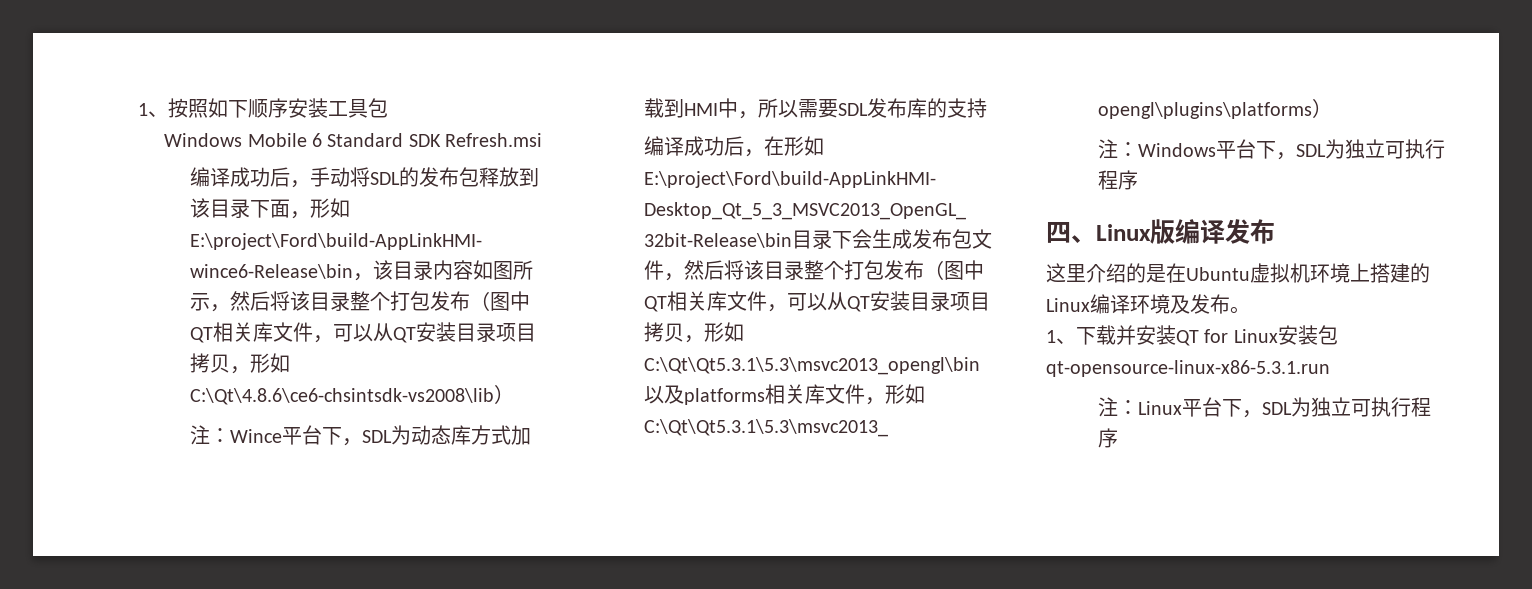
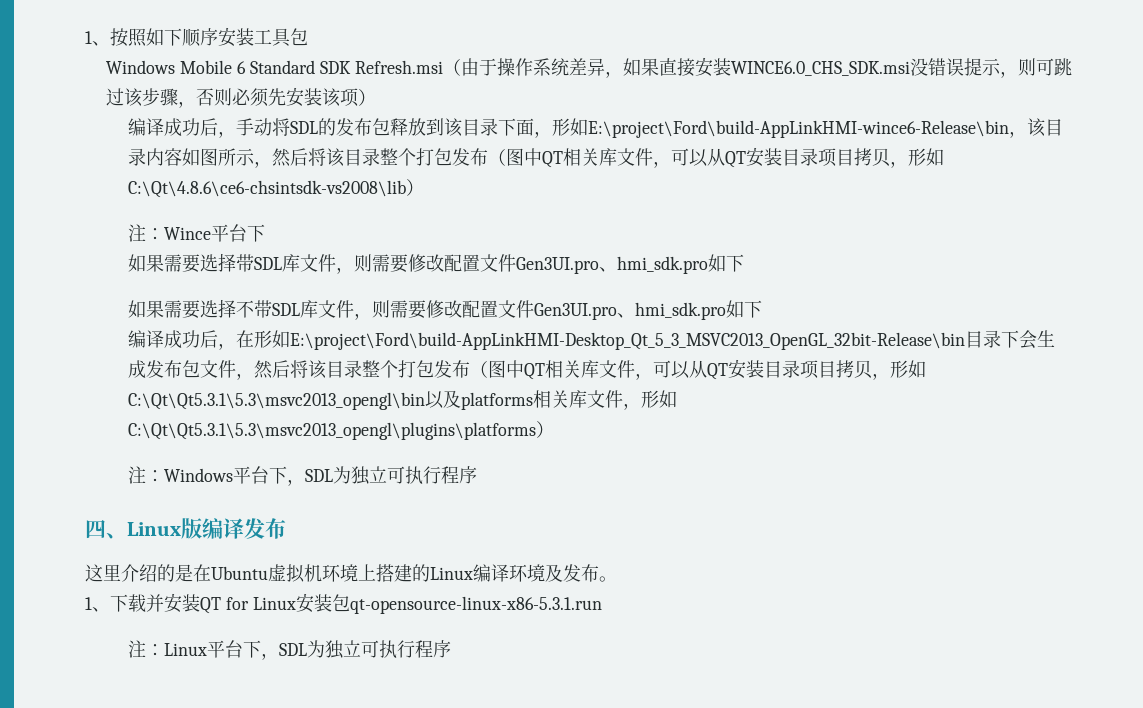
(543, 140) none -> [443,57,1072,78] [106,87,377,108] （由于操作系统差异，如果直接安装WINCE6.0_CHS_SDK.msi没错误提示，则可跳过该步骤，否则必须先安装该项）
[342,425,532,446] [644,98,988,119] ，SDL为动态库方式加载到HMI中，所以需要SDL发布库的支持 -> [127,253,744,274] [127,299,762,320] // 如果需要选择带SDL库文件，则需要修改配置文件Gen3UI.pro、hmi_sdk.pro如下 // 如果需要选择不带SDL库文件，则需要修改配置文件Gen3UI.pro、hmi_sdk.pro如下

